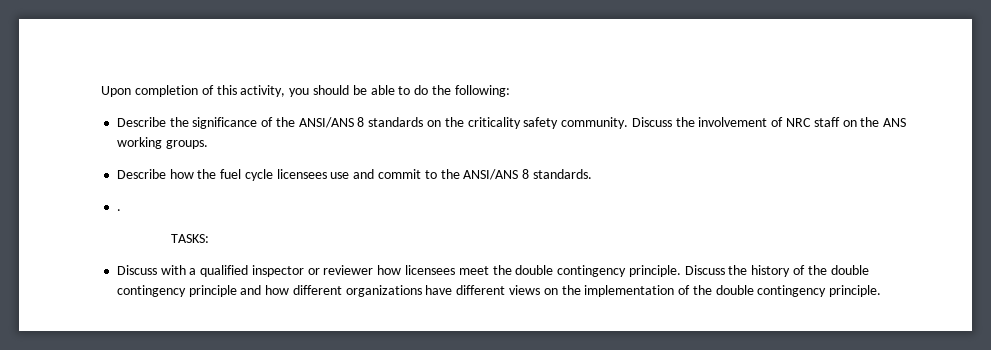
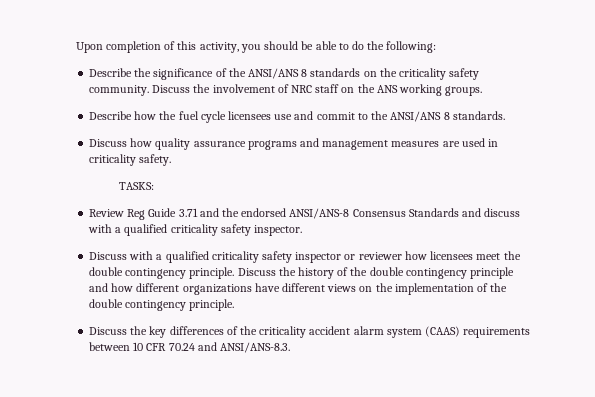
[116,209,121,211] [171,234,210,243] . // TASKS: -> [88,138,499,150] [88,154,172,166] [119,182,155,190] [88,208,521,220] [87,224,302,236] Discuss how quality assurance programs and management measures are used in criticality safety. // TASKS: // Review Reg Guide 3.71 and the endorsed ANSI/ANS-8 Consensus Standards and discuss with a qualified criticality safety inspector.
(249, 271) none -> [211,251,292,263] criticality safety
(882, 291) none -> [88,326,531,338] [88,342,290,353] // Discuss the key differences of the criticality accident alarm system (CAAS) requirements between 10 CFR 70.24 and ANSI/ANS-8.3.

